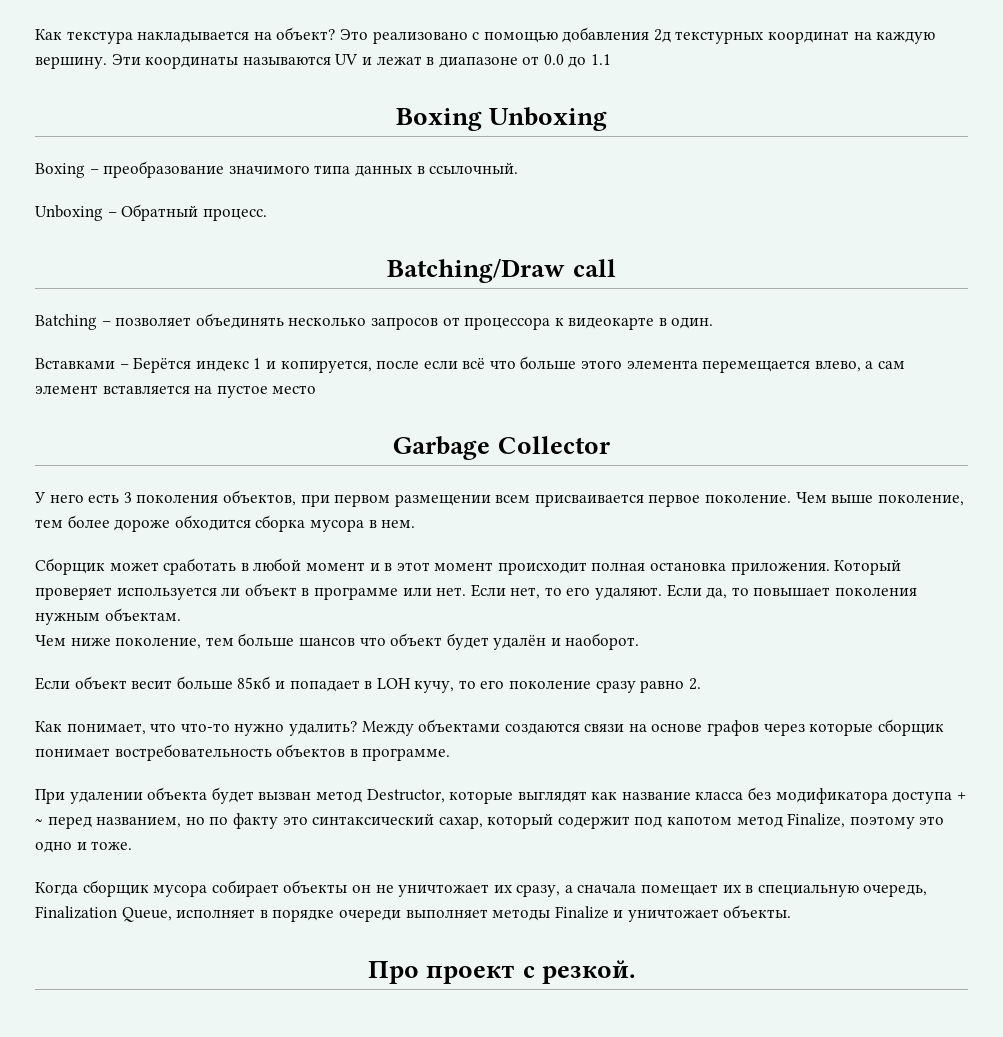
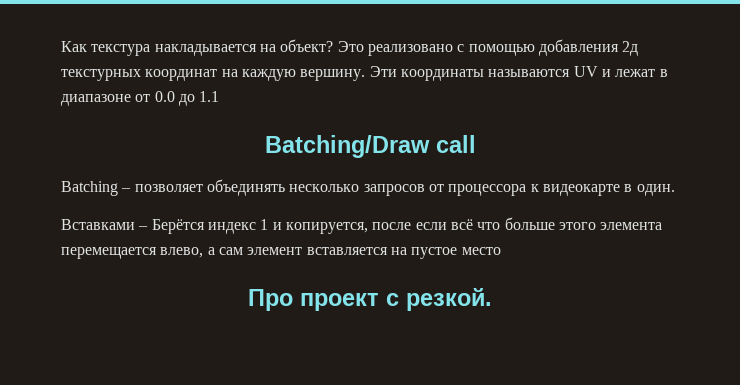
[395,107,608,131] [35,161,519,178] [35,204,267,221] // Boxing Unboxing // Boxing – преобразование значимого типа данных в ссылочный. // Unboxing – Обратный процесс. -> (220, 96) none
[393,436,611,460] [34,490,964,507] [35,515,416,532] [35,558,902,575] [35,583,918,600] [35,608,181,625] [35,633,640,650] [35,676,701,693] [35,719,944,736] [35,744,451,761] [35,787,966,804] [35,813,945,829] [35,841,133,853] [35,880,928,897] [35,905,792,922] // Garbage Collector // У него есть 3 поколения объектов, при первом размещении всем присваивается первое поколение. Чем выше поколение, тем более дороже обходится сборка мусора в нем. // Сборщик может сработать в любой момент и в этот момент происходит полная остановка приложения. Который проверяет используется ли объект в программе или нет. Если нет, то его удаляют. Если да, то повышает поколения нужным объектам. // Чем ниже поколение, тем больше шансов что объект будет удалён и наоборот. // Если объект весит больше 85кб и попадает в LOH кучу, то его поколение сразу равно 2. // Как понимает, что что-то нужно удалить? Между объектами создаются связи на основе графов через которые сборщик понимает востребовательность объектов в программе. // При удалении объекта будет вызван метод Destructor, которые выглядят как название класса без модификатора доступа + ~ перед названием, но по факту это синтаксический сахар, который содержит под капотом метод Finalize, поэтому это одно и тоже. // Когда сборщик мусора собирает объекты он не уничтожает их сразу, а сначала помещает их в специальную очередь, Finalization Queue, исполняет в порядке очереди выполняет методы Finalize и уничтожает объекты. -> (501, 251) none

